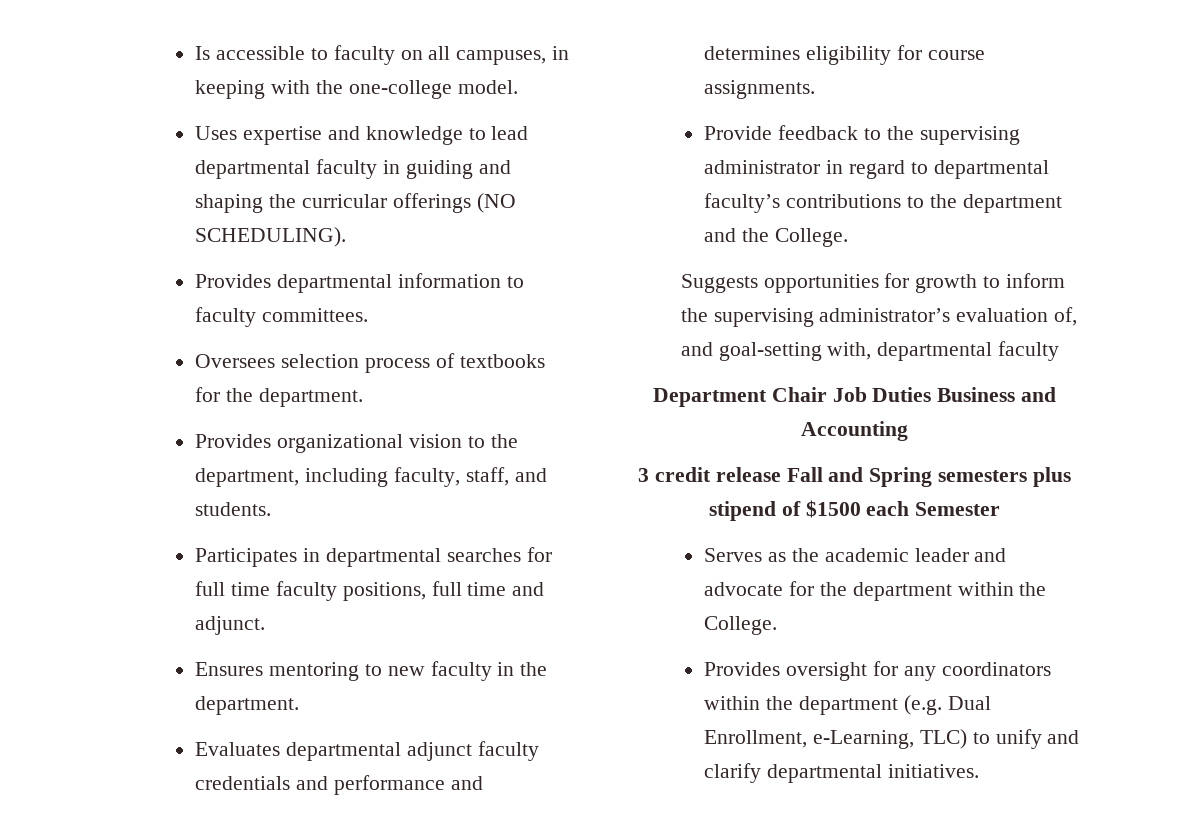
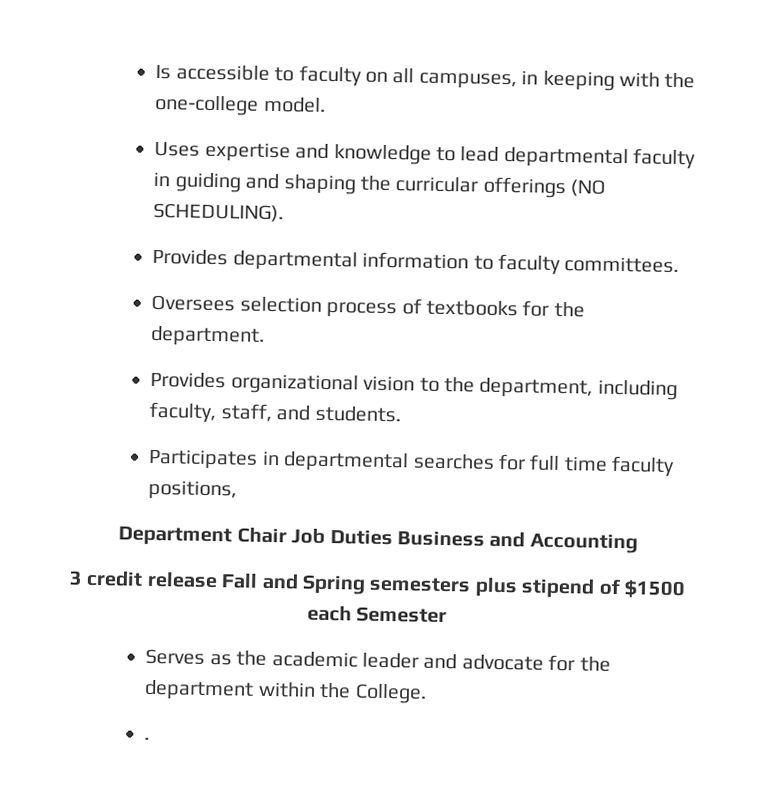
[431,581,545,596] [195,616,266,635] [195,661,548,681] [195,696,300,715] [195,741,539,761] [195,775,483,795] [704,45,985,65] [704,80,816,99] [704,125,1020,145] [704,160,1049,179] [704,193,1062,213] [704,228,848,247] [680,273,1065,293] [680,307,1077,327] [680,341,1059,361] full time and adjunct. // Ensures mentoring to new faculty in the department. // Evaluates departmental adjunct faculty credentials and performance and determines eligibility for course assignments. // Provide feedback to the supervising administrator in regard to departmental faculty’s contributions to the department and the College. // Suggests opportunities for growth to inform the supervising administrator’s evaluation of, and goal-setting with, departmental faculty -> (238, 490) none
[704,661,1051,681] [704,695,991,715] [704,729,1080,749] [704,763,979,783] Provides oversight for any coordinators within the department (e.g. Dual Enrollment, e-Learning, TLC) to unify and clarify departmental initiatives. -> [144,736,151,740] .

